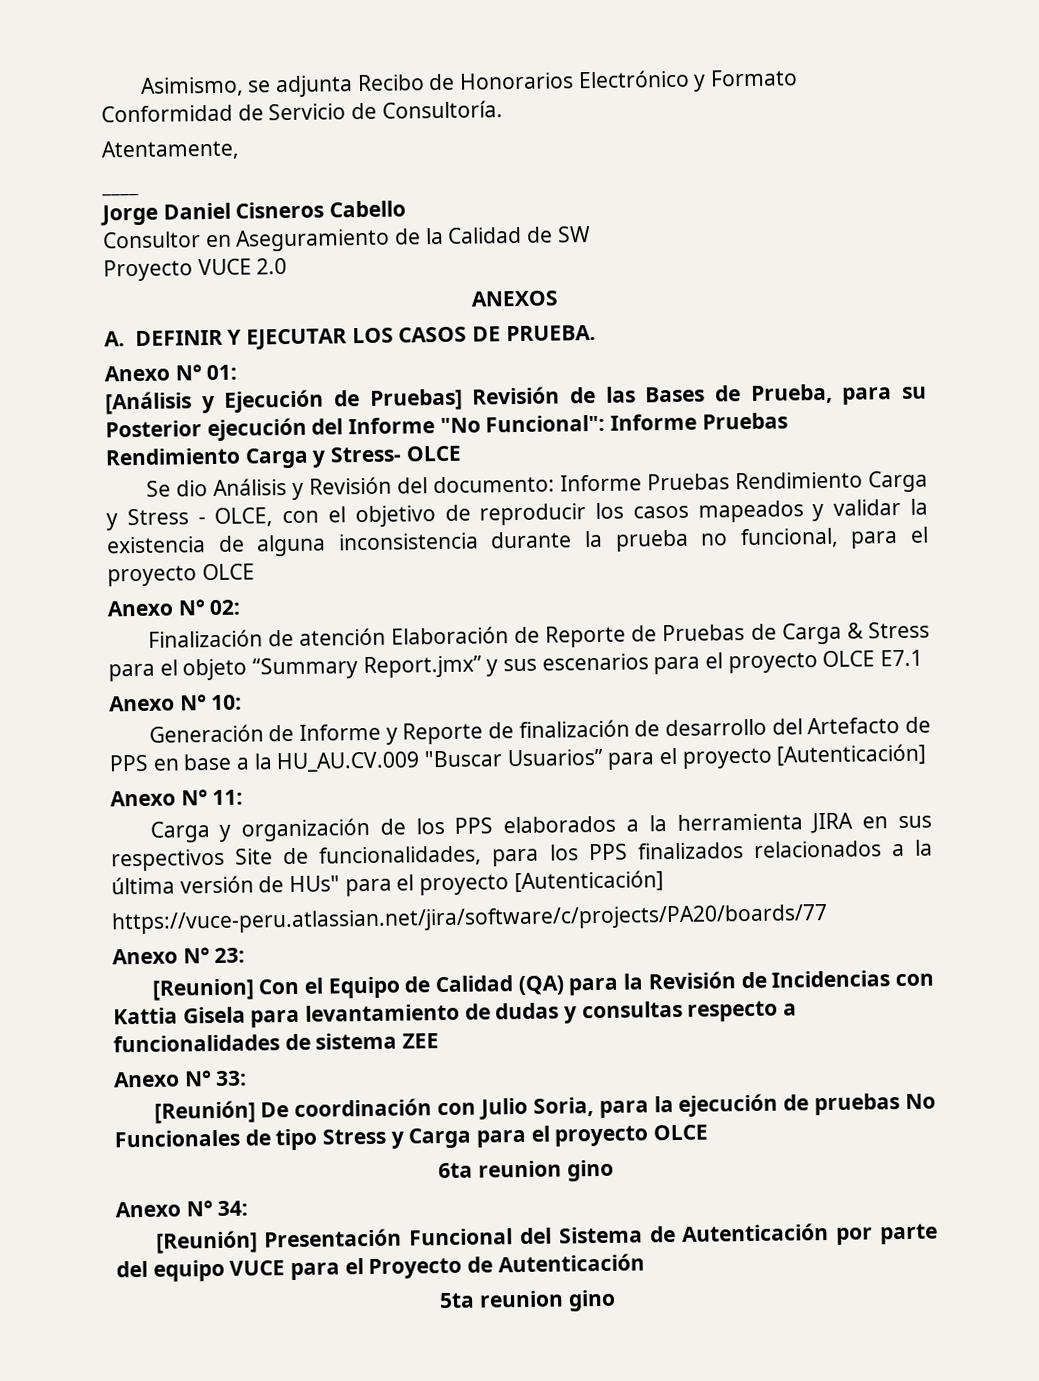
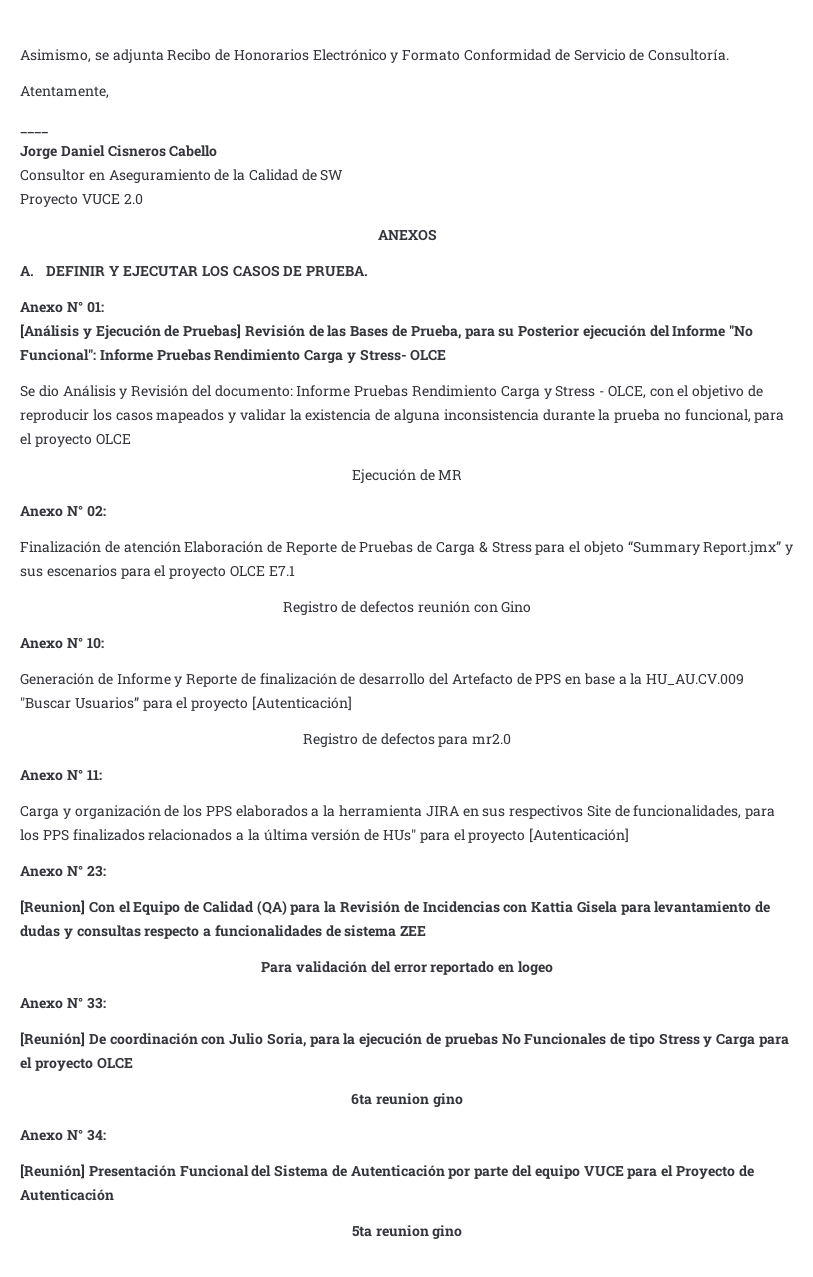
(255, 572) none -> [351,469,463,483] // Ejecución de MR
(924, 658) none -> [282,601,532,615] // Registro de defectos reunión con Gino
(927, 754) none -> [302,733,512,747] // Registro de defectos para mr2.0
[111,903,828,935] // https://vuce-peru.atlassian.net/jira/software/c/projects/PA20/boards/77 -> (630, 835) none
(440, 1041) none -> [261,961,553,975] // Para validación del error reportado en logeo

